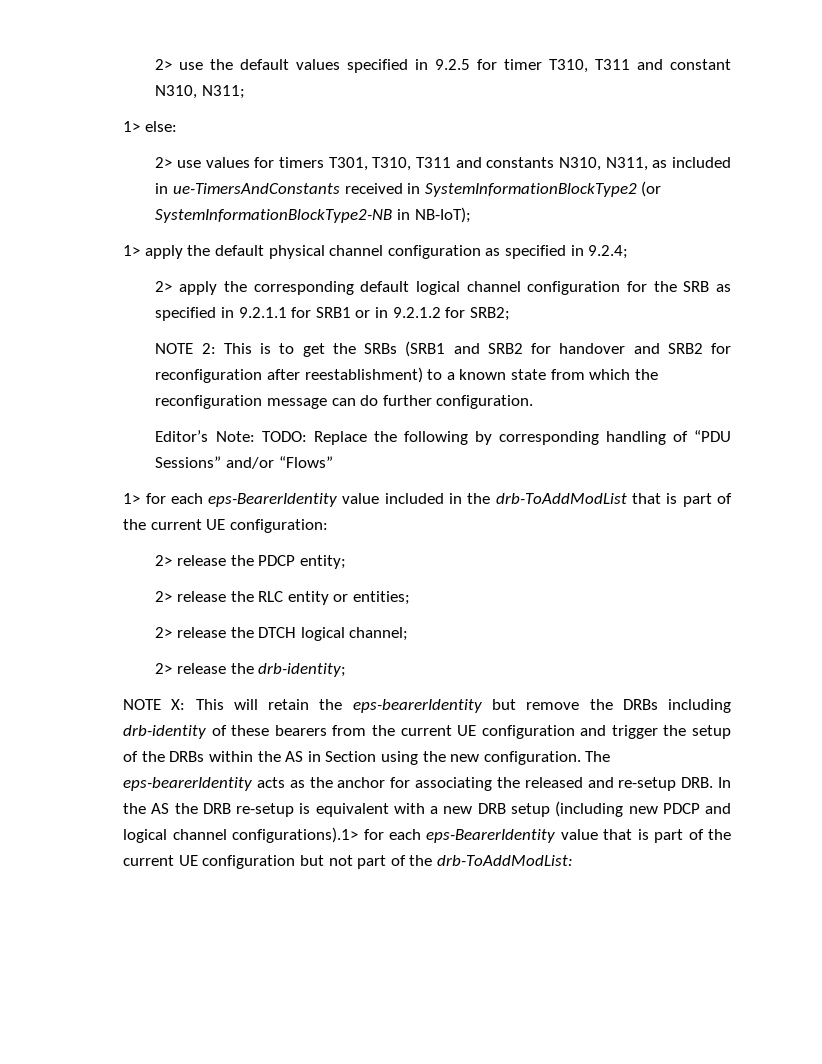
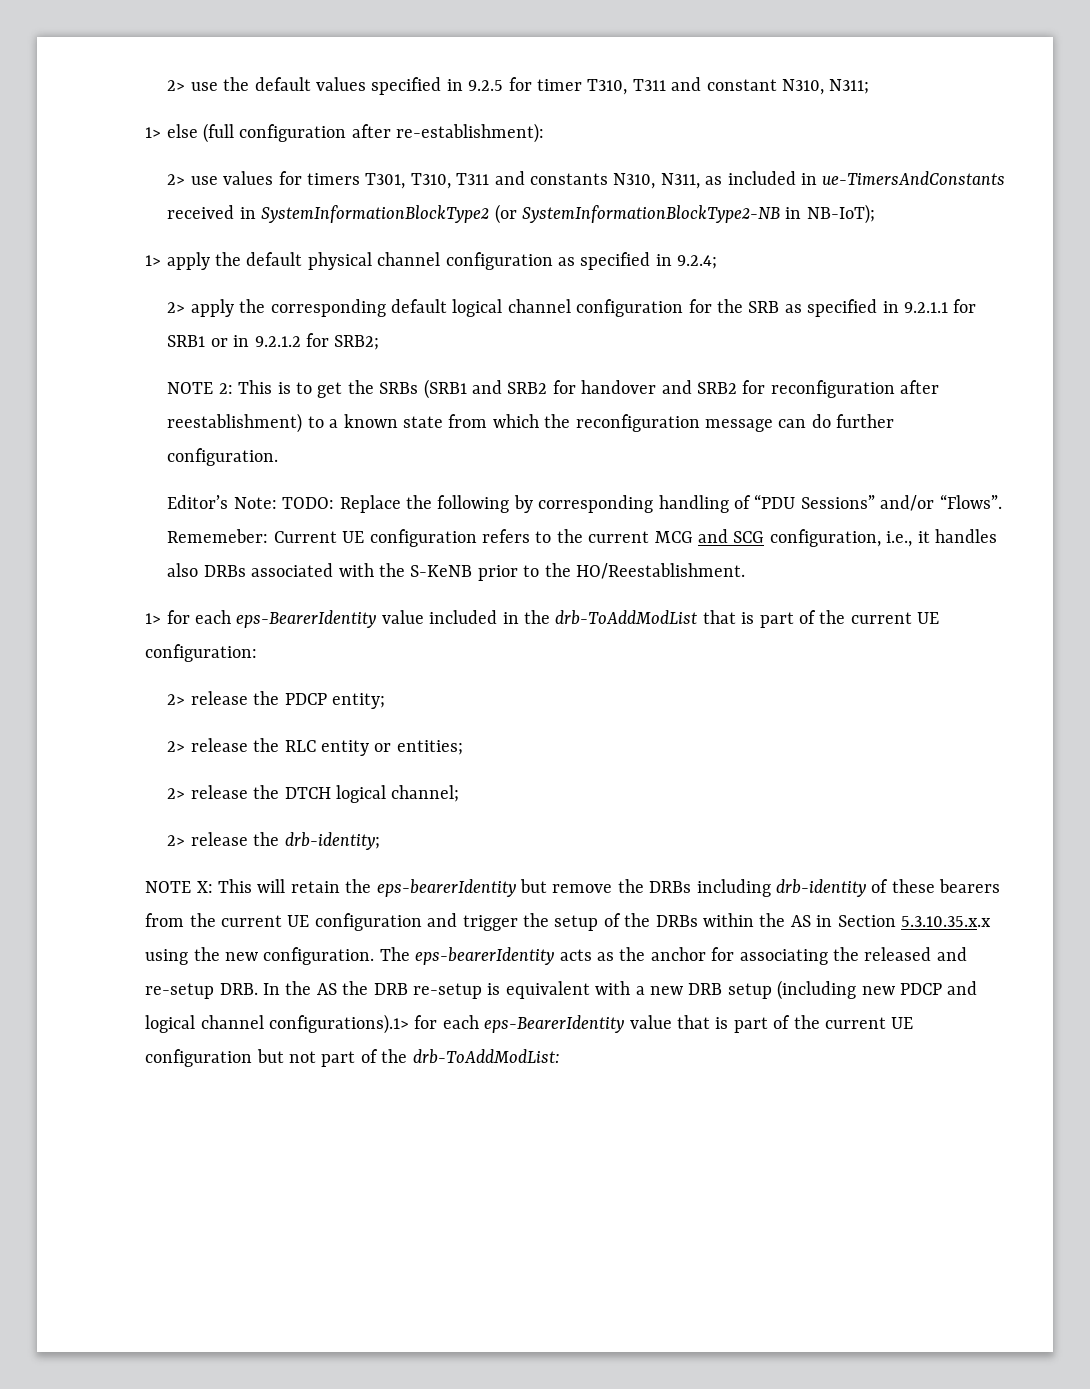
[144,121,177,132] else: -> [166,123,545,143] else (full configuration after re-establishment):
[278,456,333,468] “Flows” -> [939,494,1002,509] [167,529,997,547] [167,563,745,581] “Flows”. Rememeber: Current UE configuration refers to the current MCG and SCG configuration, i.e., it handles also DRBs associated with the S-KeNB prior to the HO/Reestablishment.
(377, 756) none -> [900,916,991,927] 5.3.10.35.x.x

